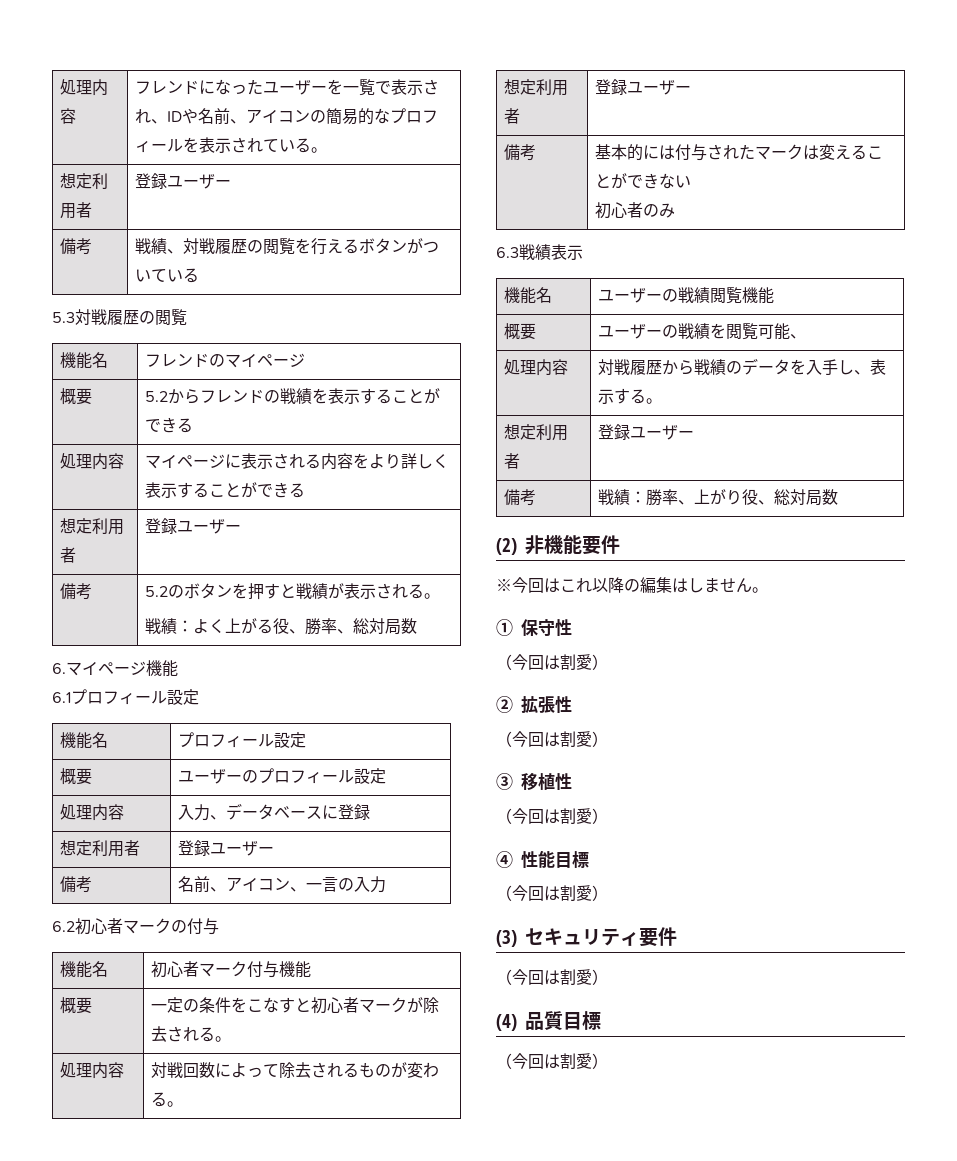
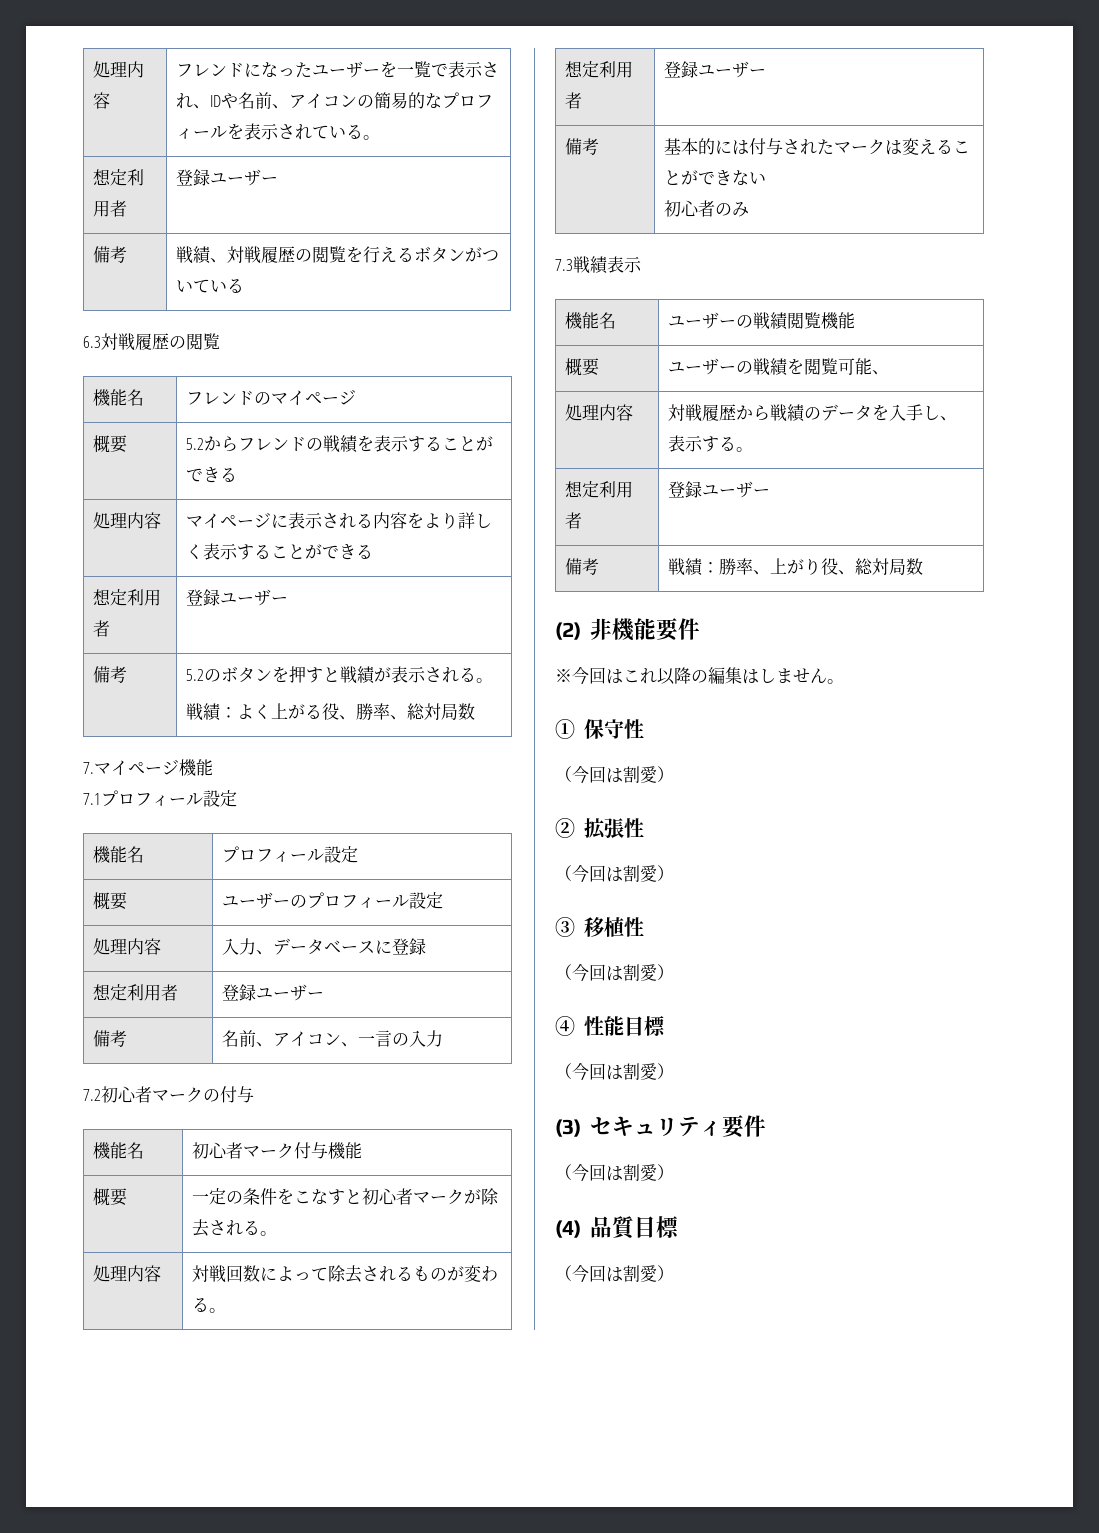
[52,312,75,323] 5.3 -> [83,336,101,348] 6.3
[52,663,66,674] 6. -> [83,762,94,774] 7.
[52,692,71,703] 6.1 -> [83,793,101,805] 7.1
[52,921,75,932] 6.2 -> [83,1089,101,1101] 7.2
[496,247,519,258] 6.3 -> [555,259,573,271] 7.3

